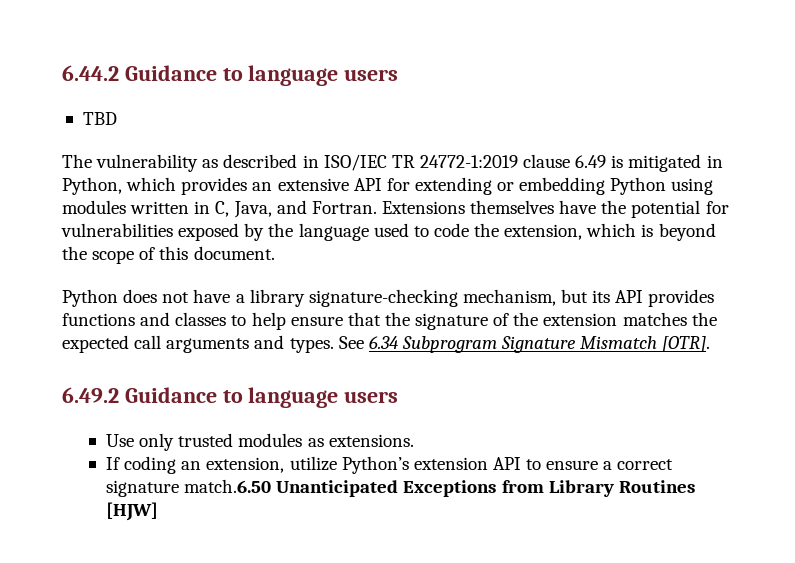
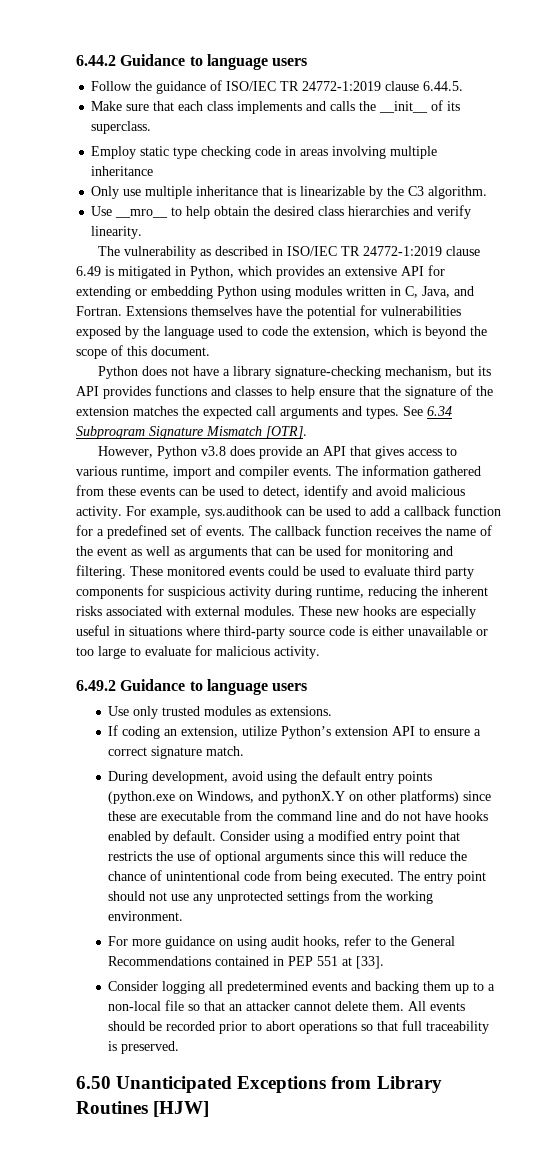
[82,112,117,125] TBD -> [91,80,464,94] [91,100,461,114] [91,121,152,134] [91,146,438,159] [91,166,154,176] [91,186,488,199] [91,205,472,219] [91,226,143,239] Follow the guidance of ISO/IEC TR 24772-1:2019 clause 6.44.5. // Make sure that each class implements and calls the __init__ of its superclass. // Employ static type checking code in areas involving multiple inheritance // Only use multiple inheritance that is linearizable by the C3 algorithm. // Use __mro__ to help obtain the desired class hierarchies and verify linearity.
(711, 344) none -> [98,446,458,459] [76,465,481,479] [76,485,465,499] [76,505,501,519] [76,525,492,539] [76,545,453,559] [76,565,474,579] [76,585,488,599] [76,606,476,619] [76,625,488,639] [76,645,320,659] // However, Python v3.8 does provide an API that gives access to various runtime, import and compiler events. The information gathered from these events can be used to detect, identify and avoid malicious activity. For example, sys.audithook can be used to add a callback function for a predefined set of events. The callback function receives the name of the event as well as arguments that can be used for monitoring and filtering. These monitored events could be used to evaluate third party components for suspicious activity during runtime, reducing the inherent risks associated with external modules. These new hooks are especially useful in situations where third-party source code is either unavailable or too large to evaluate for malicious activity.
[184,479,272,493] match.6.50 -> [206,746,245,756] [108,770,433,784] [108,790,492,804] [108,810,489,821] [108,830,461,844] [108,850,468,864] [108,870,487,884] [108,890,434,904] [108,911,184,921] [108,935,456,949] [108,956,385,969] [108,981,496,994] [108,1000,466,1011] [108,1020,490,1034] [108,1041,180,1054] [76,1076,111,1089] match. // During development, avoid using the default entry points (python.exe on Windows, and pythonX.Y on other platforms) since these are executable from the command line and do not have hooks enabled by default. Consider using a modified entry point that restricts the use of optional arguments since this will reduce the chance of unintentional code from being executed. The entry point should not use any unprotected settings from the working environment. // For more guidance on using audit hooks, refer to the General Recommendations contained in PEP 551 at [33]. // Consider logging all predetermined events and backing them up to a non-local file so that an attacker cannot delete them. All events should be recorded prior to abort operations so that full traceability is preserved. // 6.50

